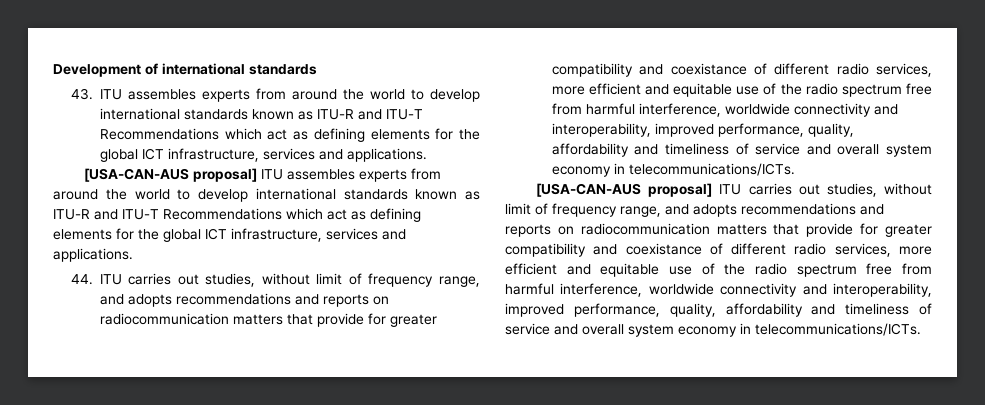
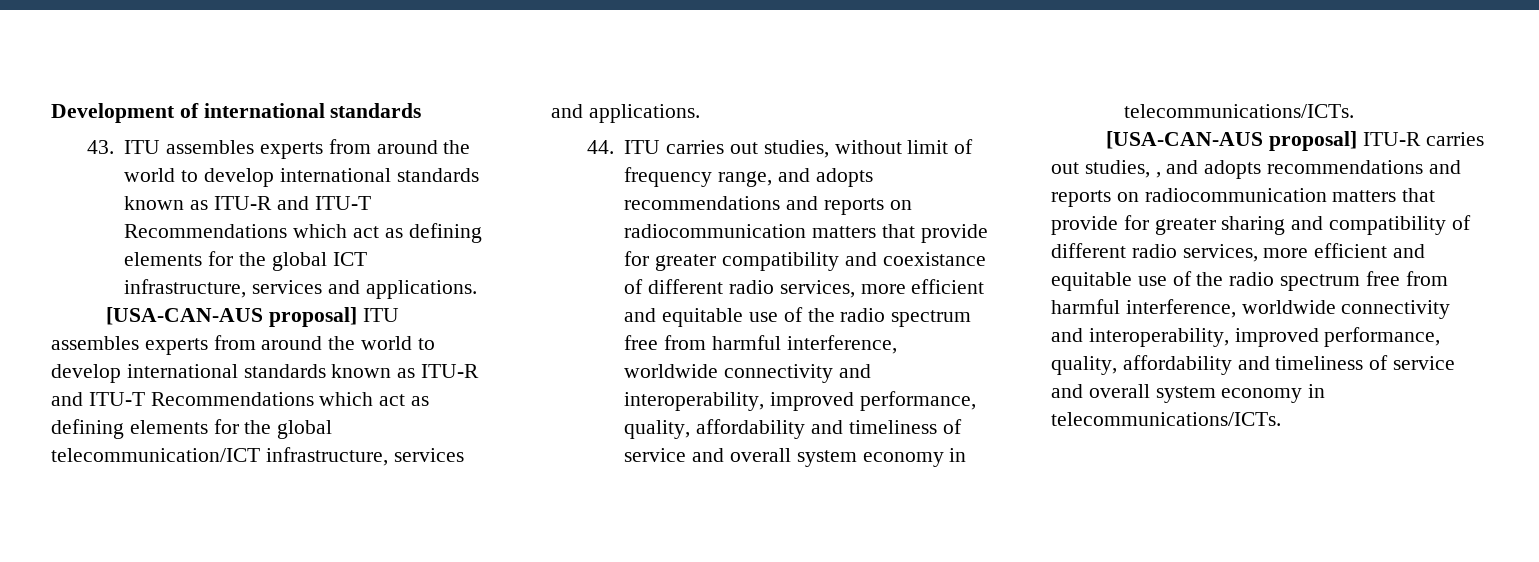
[205,228,227,240] ICT -> [51,448,260,462] telecommunication/ICT
[719,183,933,197] [505,203,661,217] ITU carries out studies, without limit of frequency range, -> [1362,132,1484,146] [1051,160,1161,178] ITU-R carries out studies, ,
[505,243,702,257] compatibility and coexistance -> [1221,216,1447,235] sharing and compatibility

